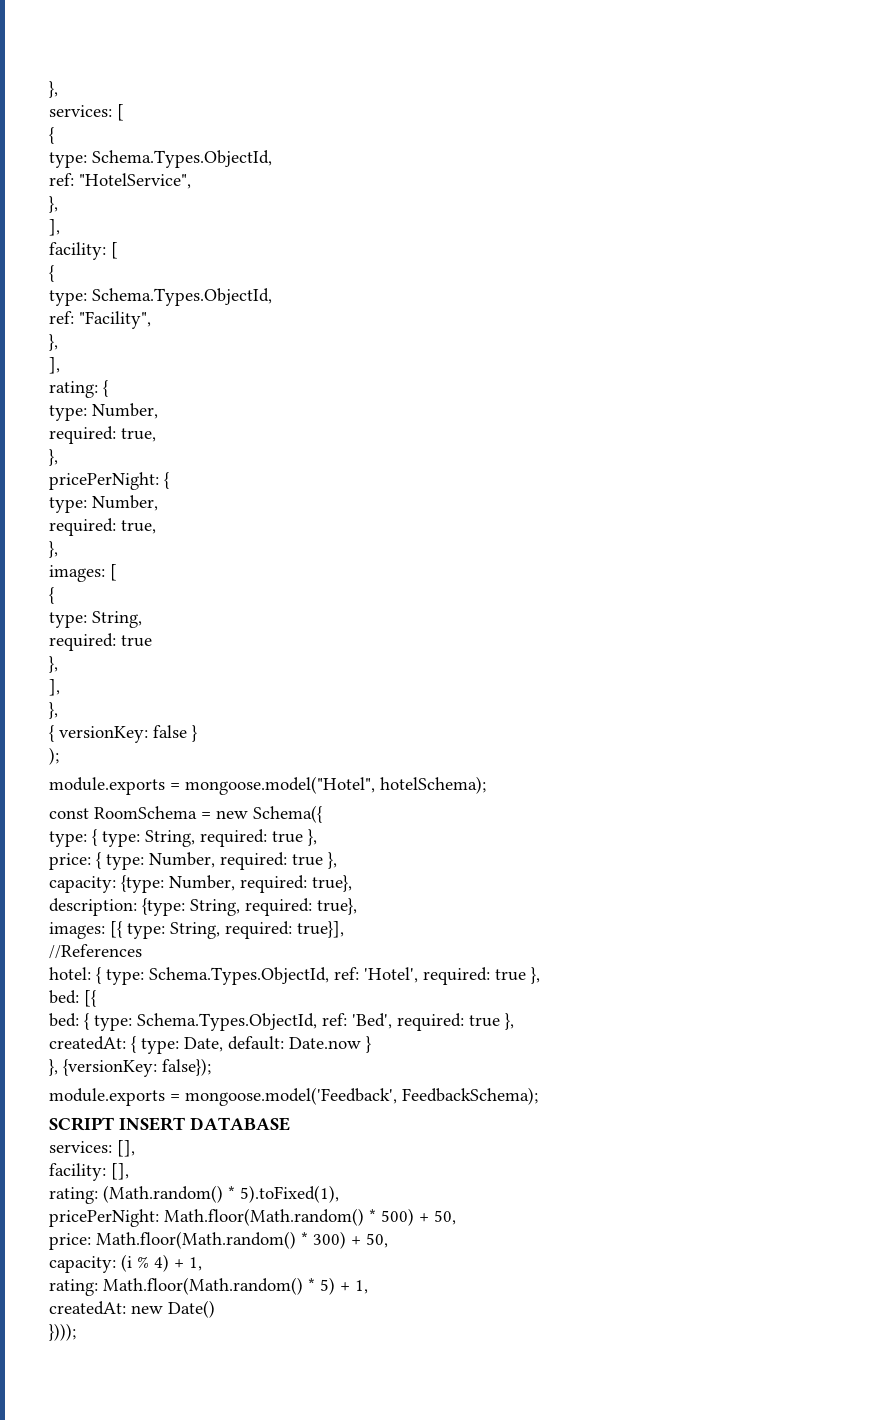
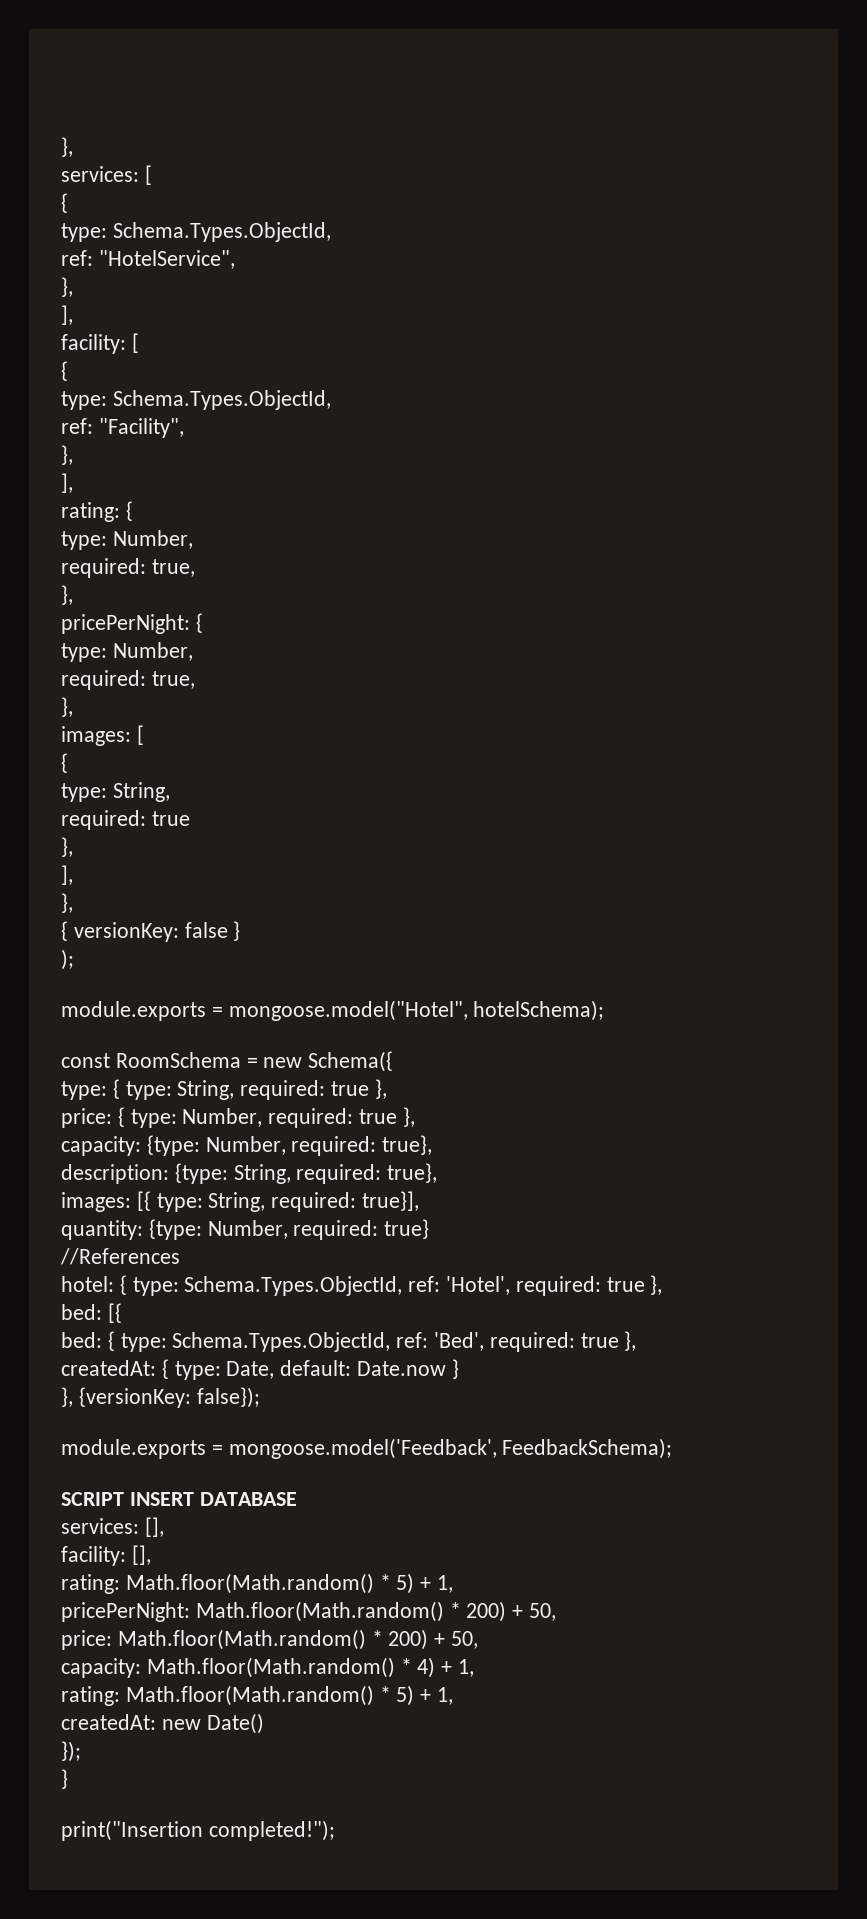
(344, 929) none -> [61,1219,430,1240] // quantity: {type: Number, required: true}
[103,1185,339,1203] (Math.random() * 5).toFixed(1), -> [125,1573,454,1594] Math.floor(Math.random() * 5) + 1,
[381,1208,414,1226] 500) -> [466,1601,507,1622] 200)
[313,1231,346,1249] 300) -> [388,1629,429,1650] 200)
[121,1254,149,1272] (i % -> [146,1657,412,1678] Math.floor(Math.random() *
[49,1323,76,1341] }))); -> [61,1741,81,1762] [61,1769,68,1789] [61,1820,335,1841] }); // } // print("Insertion completed!");

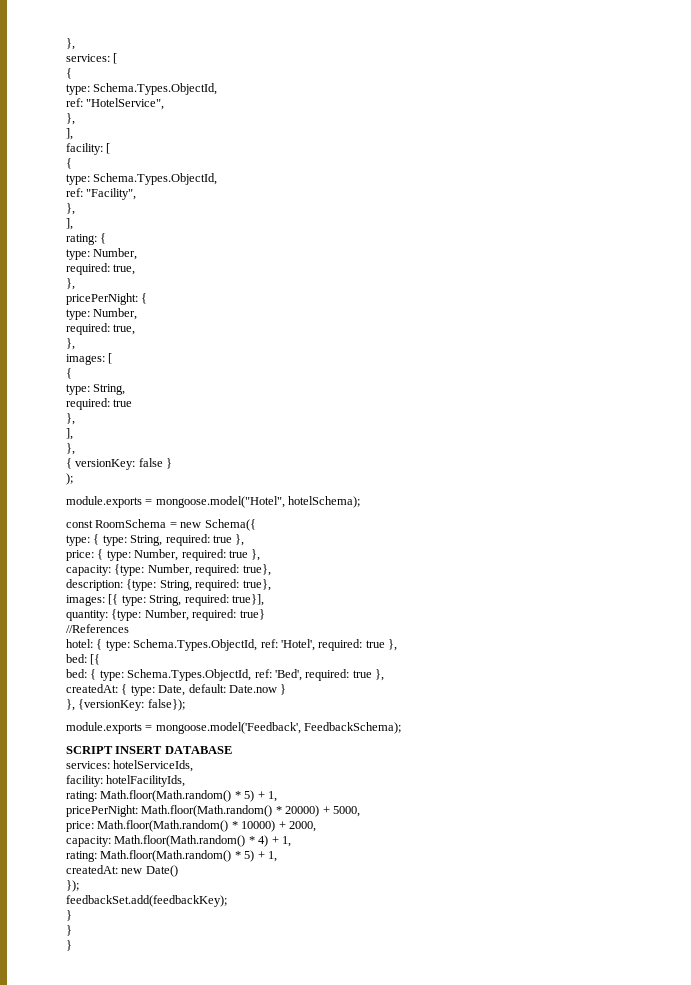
[144,1517,164,1537] [61,1545,151,1566] [], // facility: [], -> [113,760,194,772] [66,775,186,787] hotelServiceIds, // facility: hotelFacilityIds,
[466,1601,557,1622] 200) + 50, -> [285,805,360,817] 20000) + 5000,
[388,1629,479,1650] 200) + 50, -> [241,820,316,832] 10000) + 2000,
[61,1769,68,1789] [61,1820,335,1841] // } // print("Insertion completed!"); -> [66,895,227,907] [66,910,72,921] [66,925,72,936] [66,940,72,951] // feedbackSet.add(feedbackKey); // } // } // }

